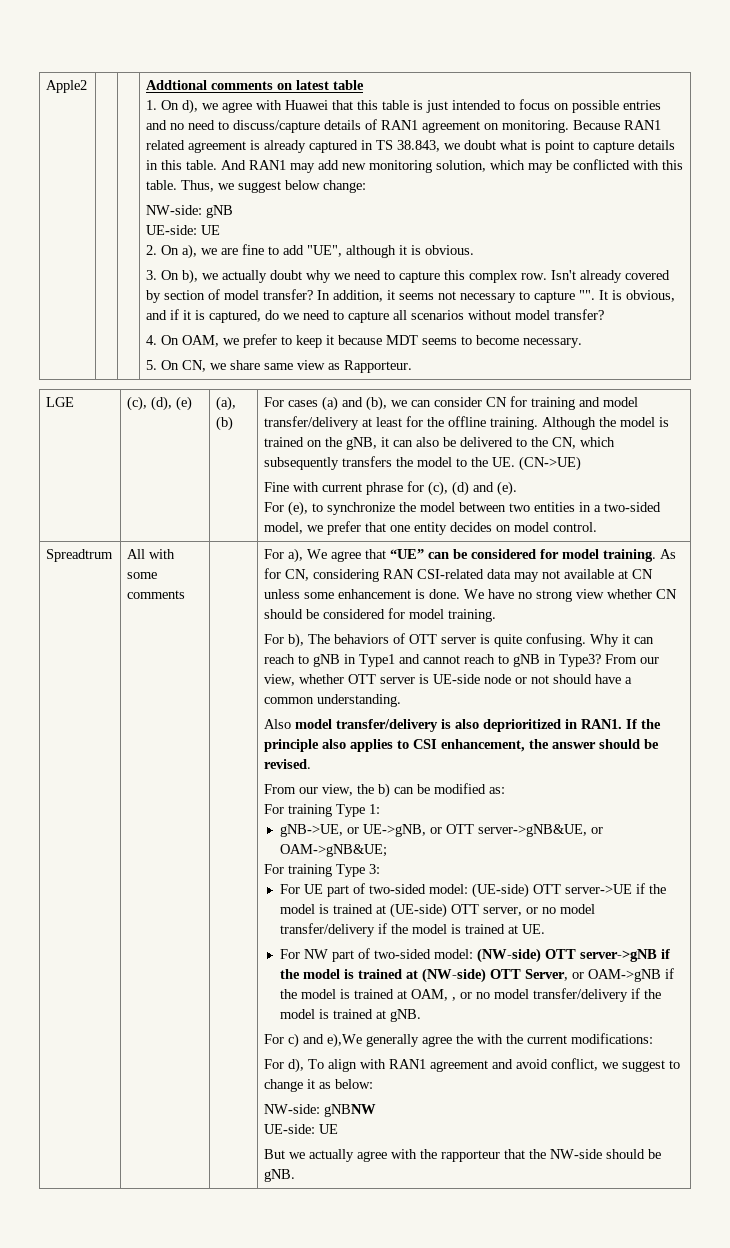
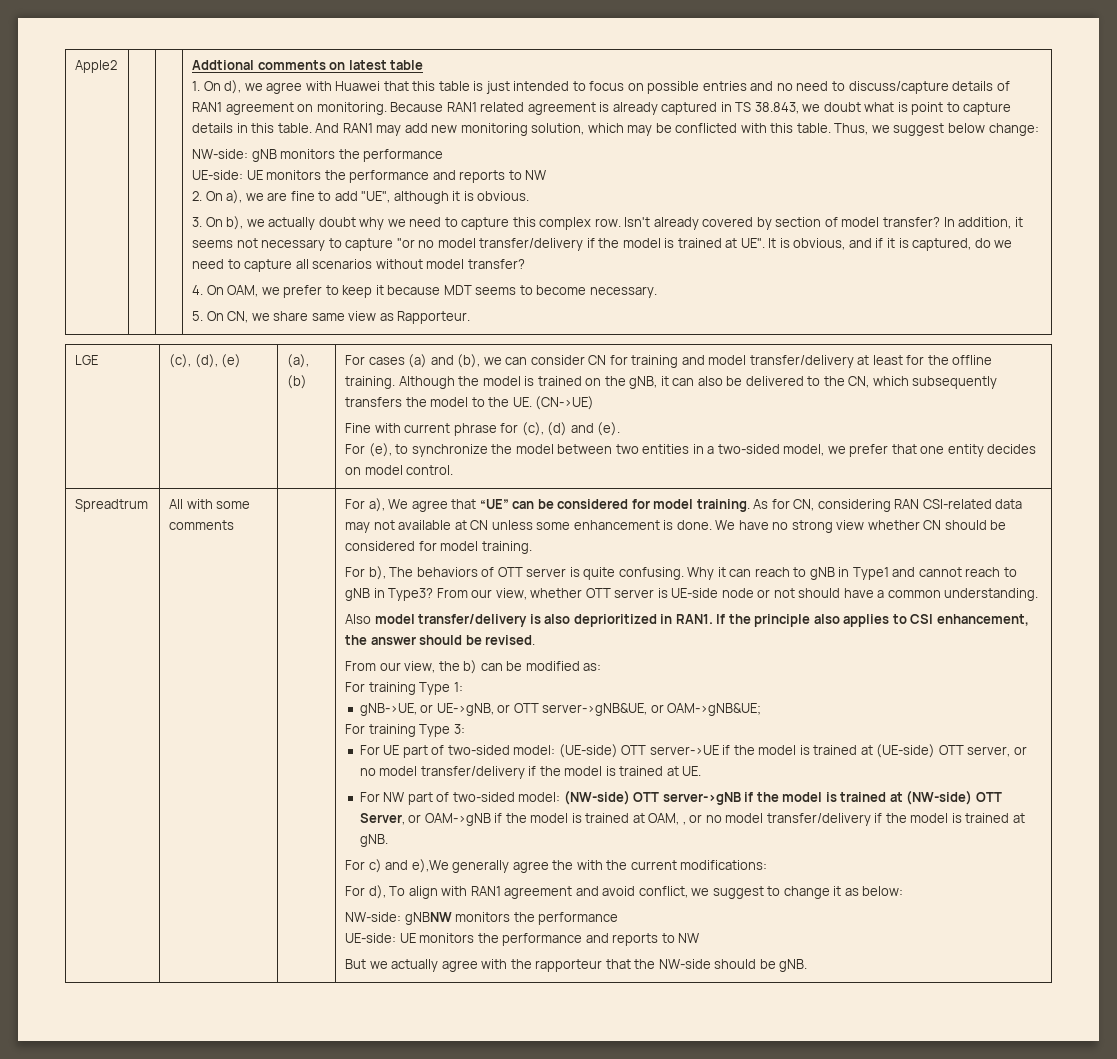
[146,225,221,235] // UE-side: UE -> [280,149,444,162] [192,170,547,183] monitors the performance // UE-side: UE monitors the performance and reports to NW
[579,290,596,300] "". -> [396,238,765,251] "or no model transfer/delivery if the model is trained at UE".
[264,1124,339,1134] // UE-side: UE -> [455,912,619,925] [345,933,700,946] monitors the performance // UE-side: UE monitors the performance and reports to NW

